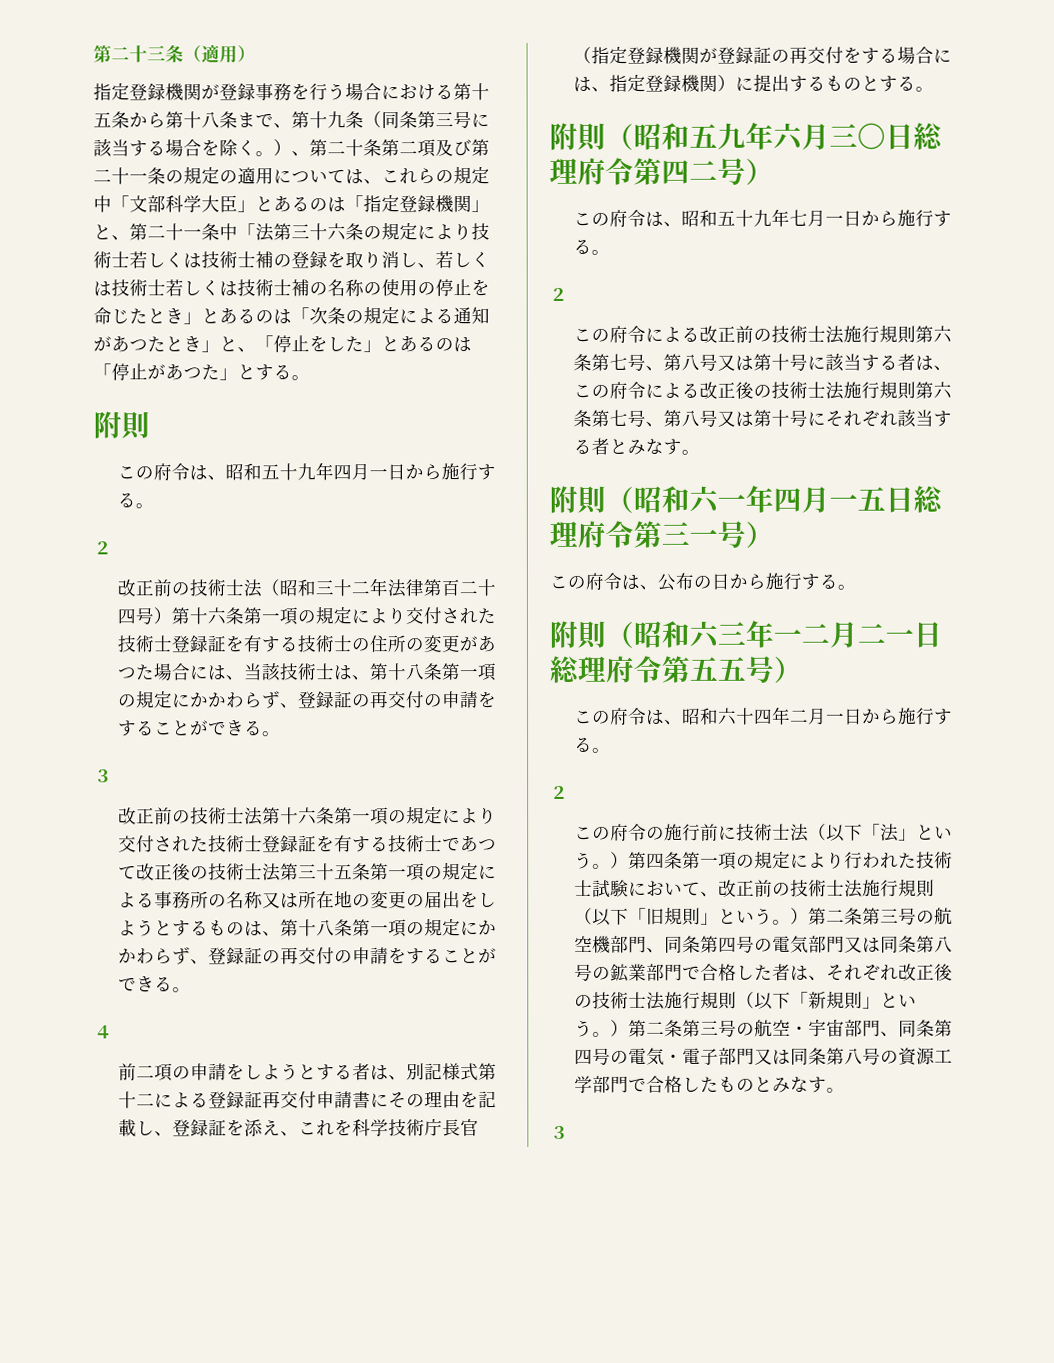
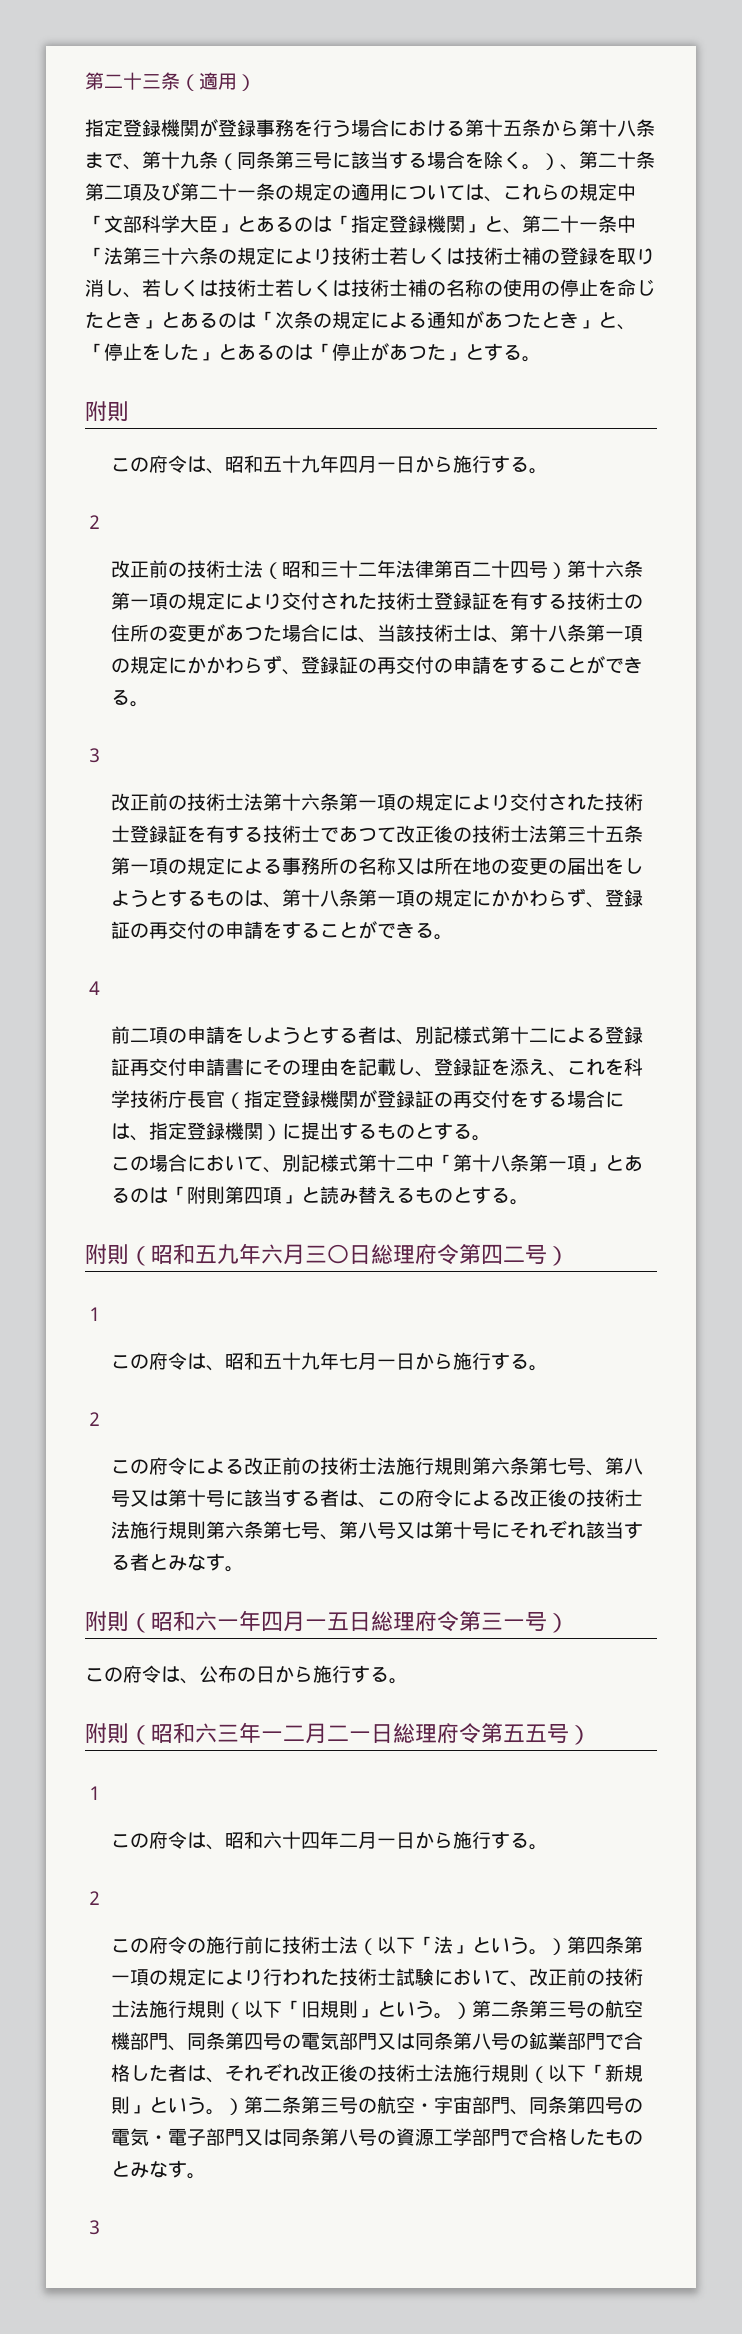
(934, 89) none -> [110,1154,643,1173] [110,1186,529,1205] // この場合において、別記様式第十二中「第十八条第一項」とあるのは「附則第四項」と読み替えるものとする。
(774, 171) none -> [85,1307,104,1321] // １
(803, 669) none -> [85,1786,104,1800] // １

